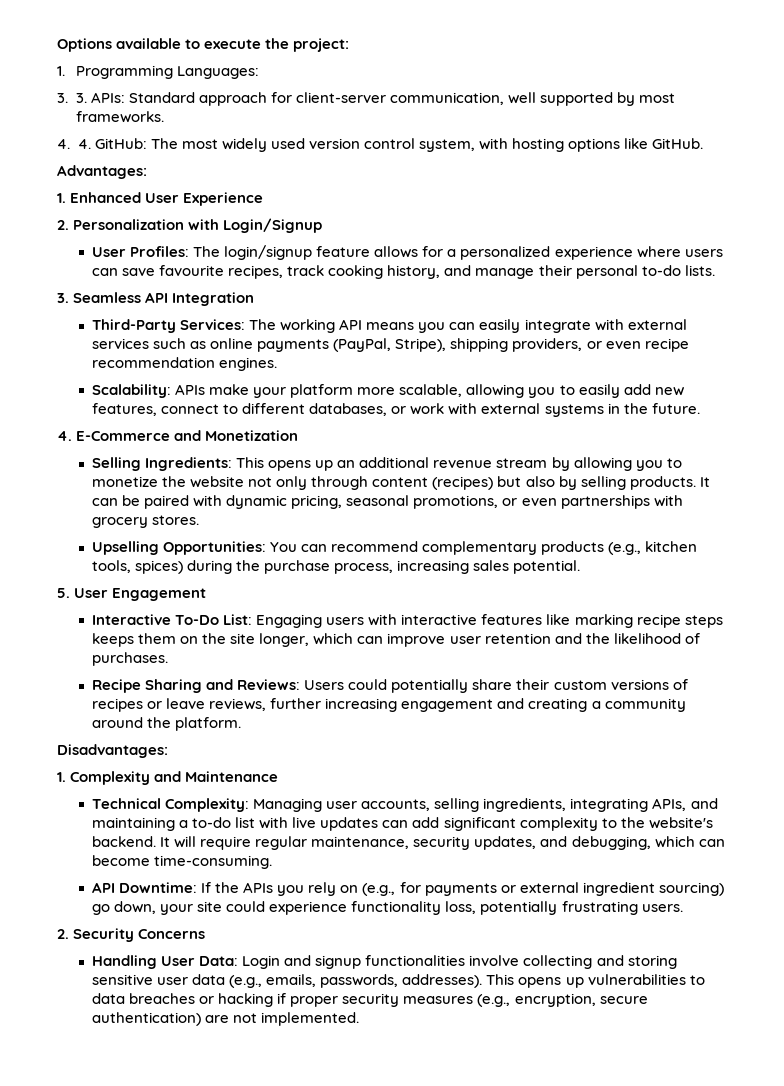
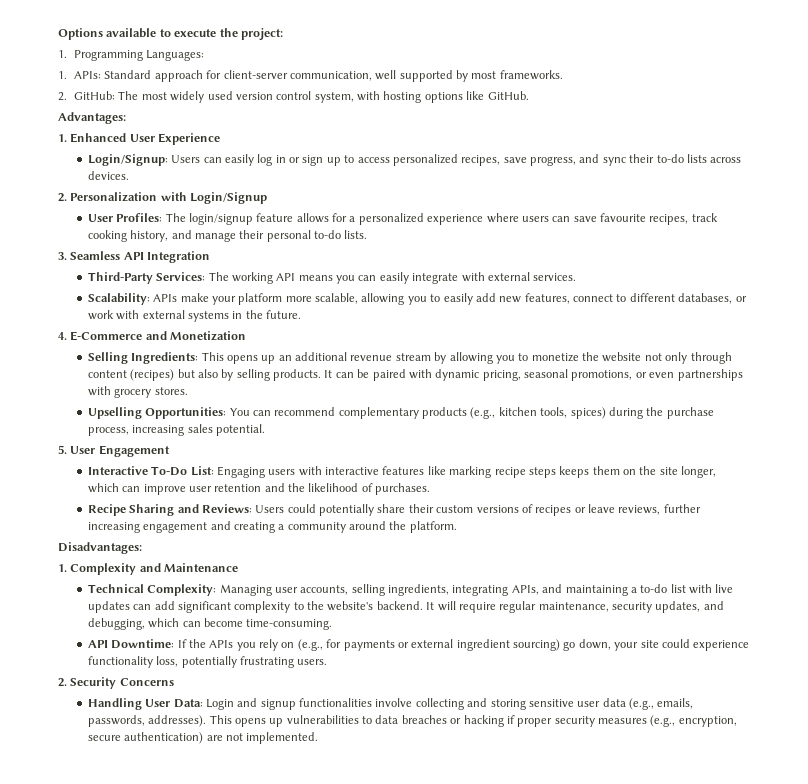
[57,93,87,103] 3. 3. -> [58,71,67,79] 1.
[57,139,91,149] 4. 4. -> [58,92,67,101] 2.
(264, 199) none -> [87,154,742,166] [87,171,129,180] // Login/Signup: Users can easily log in or sign up to access personalized recipes, save progress, and sync their to-do lists across devices.
[92,338,689,352] [92,357,278,371] services such as online payments (PayPal, Stripe), shipping providers, or even recipe recommendation engines. -> [533,273,577,281] services.

